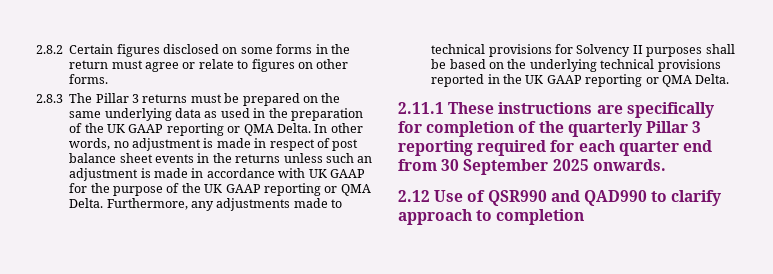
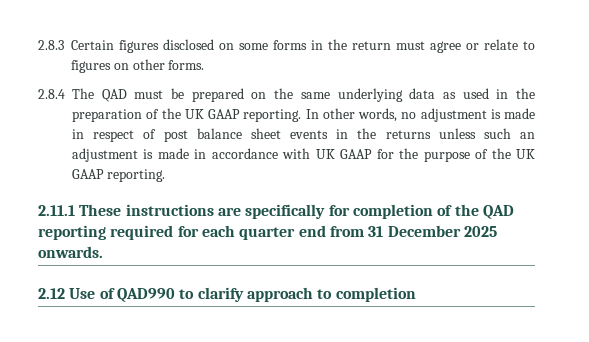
[36,45,63,54] 2.8.2 -> [38,40,64,50] 2.8.3
[36,93,188,103] 2.8.3 The Pillar 3 returns -> [38,88,127,102] 2.8.4 The QAD
[166,123,311,136] reporting or QMA Delta. -> [243,109,302,122] reporting.
[263,183,371,196] [69,198,343,211] [431,44,735,57] [431,59,721,72] [431,74,730,87] reporting or QMA Delta. Furthermore, any adjustments made to technical provisions for Solvency II purposes shall be based on the underlying technical provisions reported in the UK GAAP reporting or QMA Delta. -> [106,169,165,182] reporting.
[567,121,702,137] quarterly Pillar 3 -> [482,205,514,219] QAD
[441,159,549,175] 30 September -> [368,225,461,237] 31 December
[487,190,580,206] QSR990 and -> (115, 293) none

